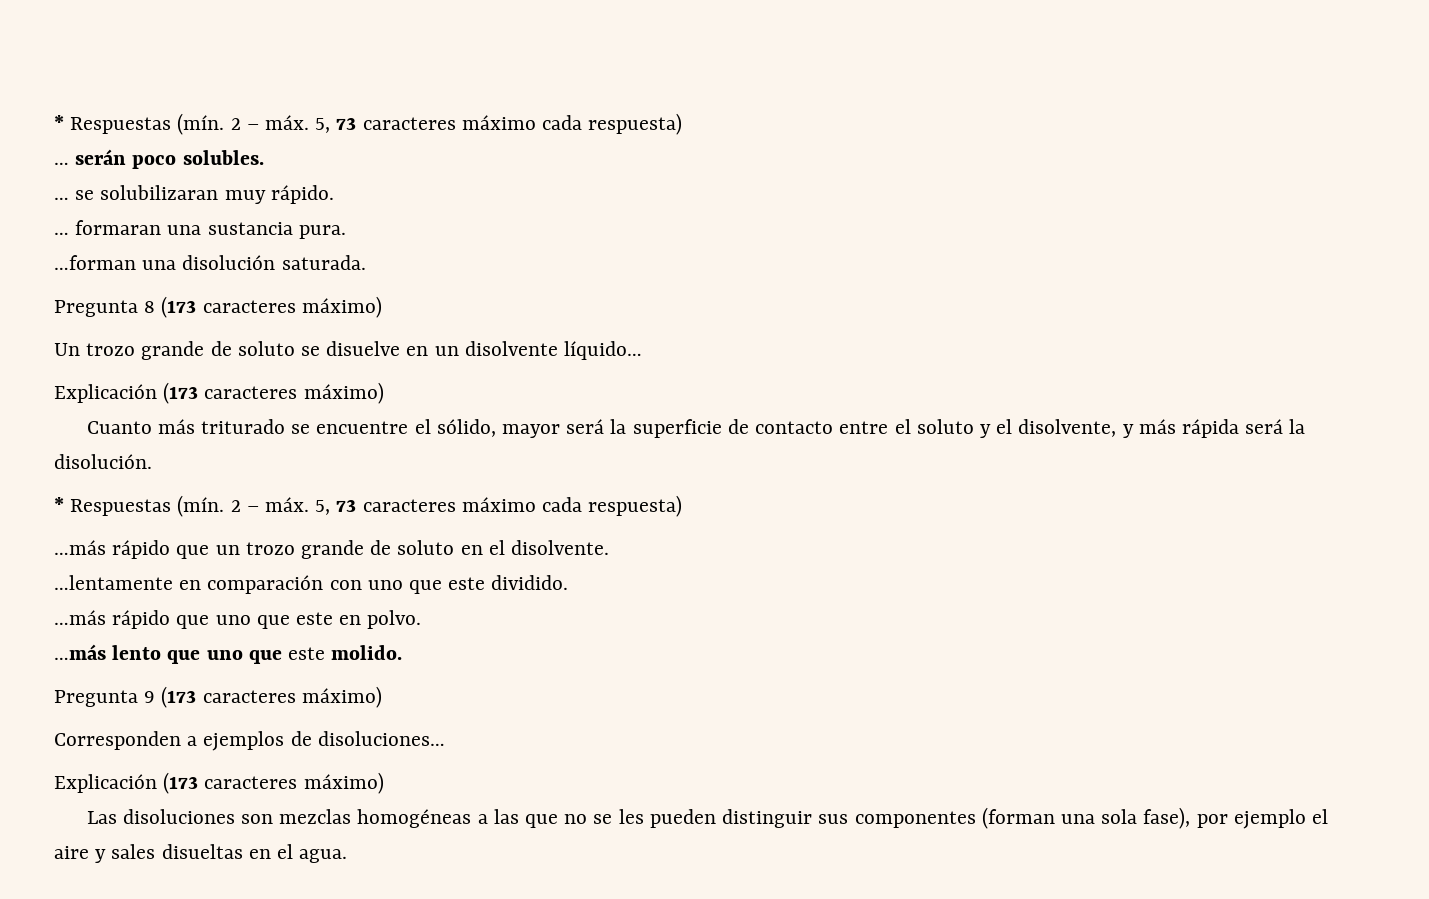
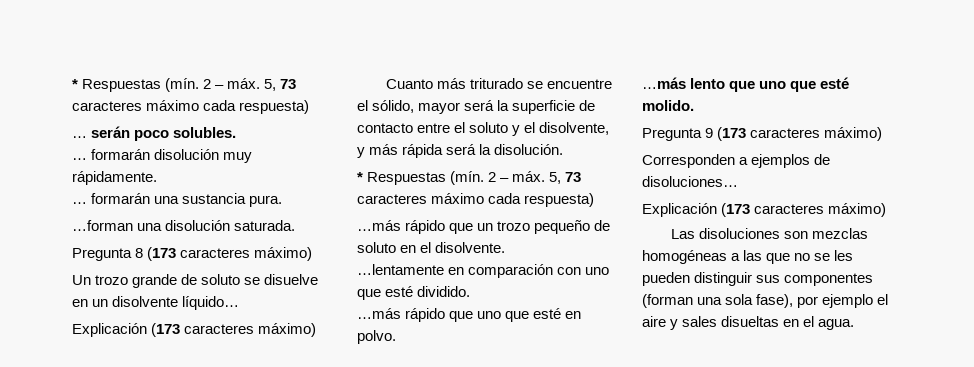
[75,185,334,204] [54,220,162,235] se solubilizaran muy rápido. // … formaran -> [91,149,253,163] [72,171,157,185] [72,193,151,204] formarán disolución muy rápidamente. // … formarán
[301,540,365,559] grande -> [534,220,591,234] pequeño
[448,577,486,590] este -> [385,286,414,297] esté
[296,612,334,625] este -> [533,308,562,319] esté
[288,647,326,660] este -> [820,77,850,89] esté

